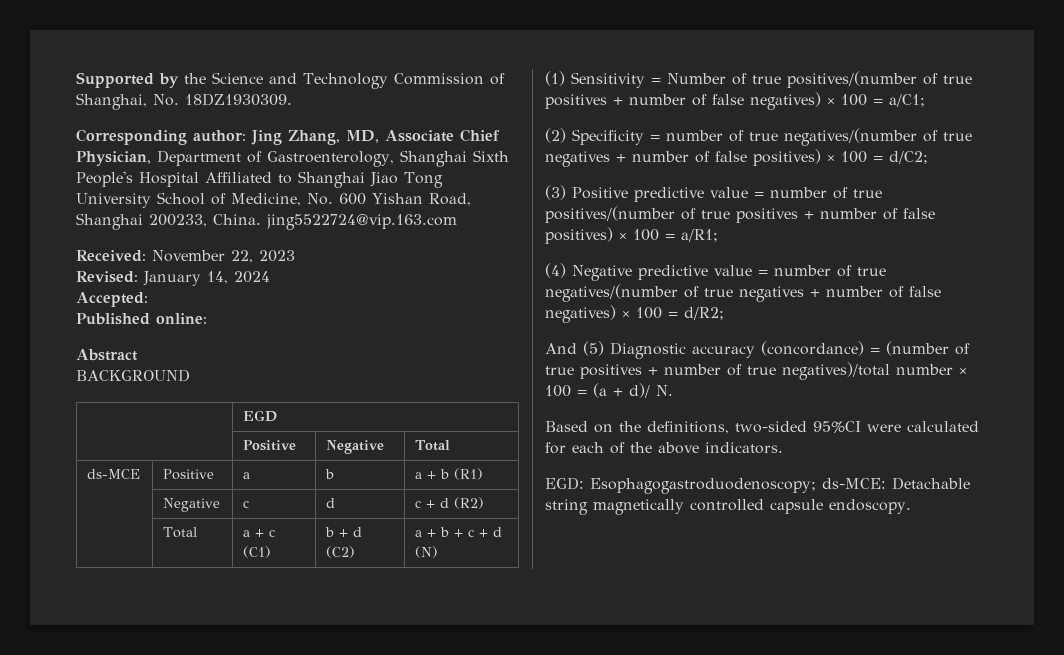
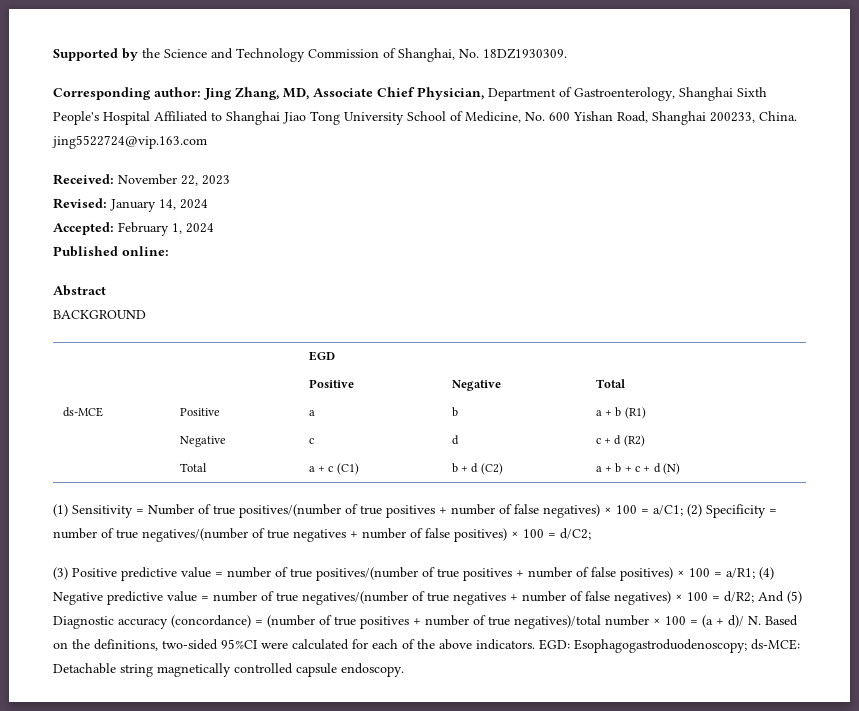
(148, 299) none -> [118,222,214,236] February 1, 2024
(925, 100) // -> (683, 510) none
(718, 235) // -> (755, 573) none
(724, 313) // -> (754, 597) none
(673, 390) // -> (761, 620) none
(783, 448) // -> (535, 644) none

